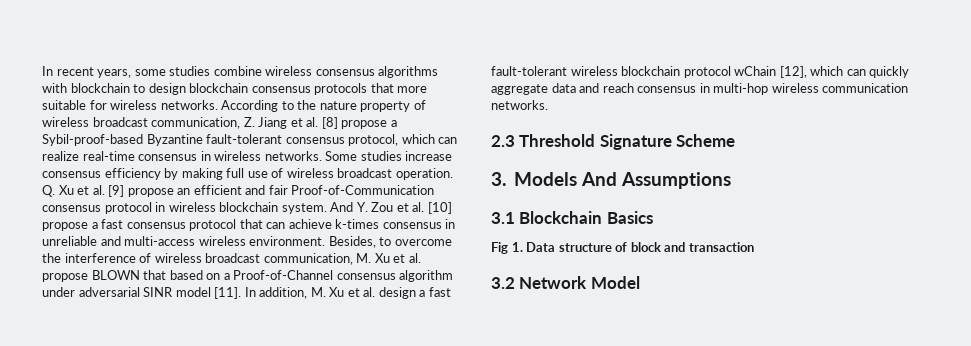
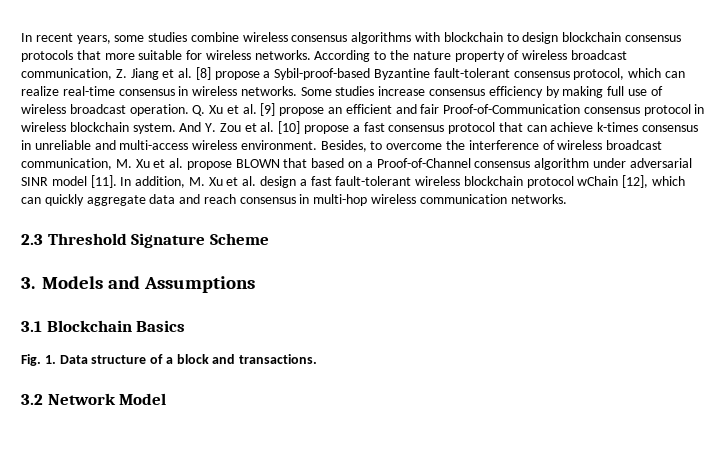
[580,172,617,186] And -> [108,276,141,289] and
[491,242,508,254] Fig -> [21,354,41,366] Fig.
(628, 247) none -> [165,357,173,364] a
[688,242,754,252] transaction -> [239,354,318,364] transactions.

